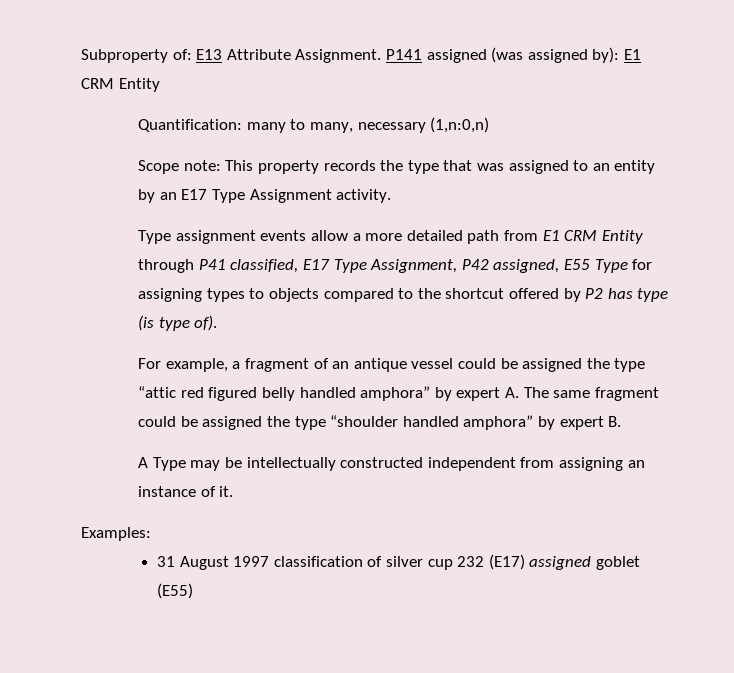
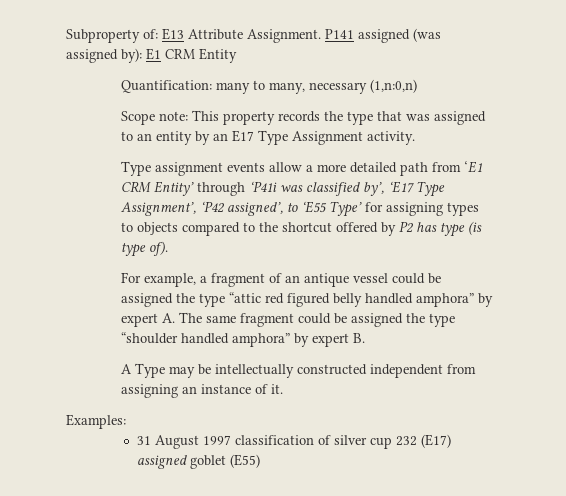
[542,230,643,244] [138,259,628,273] E1 CRM Entity through P41 classified, E17 Type Assignment, P42 assigned, E55 Type -> [463,161,483,173] [120,181,445,197] [120,201,362,217] ‘E1 CRM Entity’ through ‘P41i was classified by’, ‘E17 Type Assignment’, ‘P42 assigned’, to ‘E55 Type’

